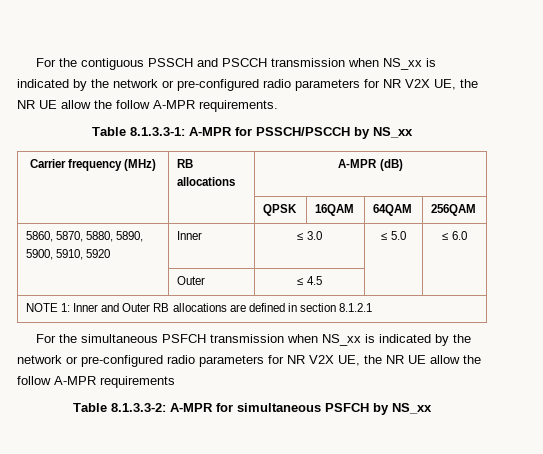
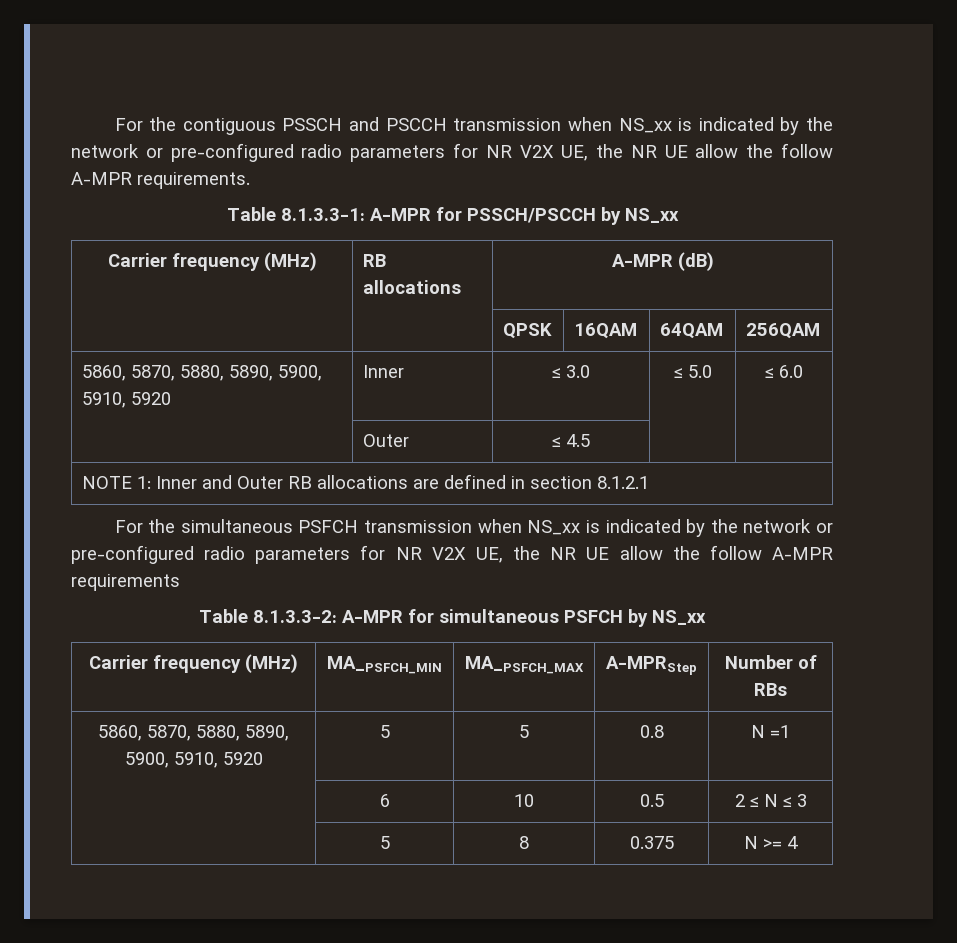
(432, 408) none -> [89,654,298,673] [327,656,442,674] [465,656,584,674] [606,656,697,675] [724,655,817,669] [754,683,787,696] [98,725,289,741] [124,752,263,768] [379,725,390,738] [519,725,529,738] [639,725,664,738] [751,725,790,738] [379,794,390,807] [514,794,534,807] [639,794,664,807] [734,794,807,807] [379,836,390,849] [519,836,529,849] [629,836,674,849] [744,836,798,849] // Carrier frequency (MHz) | MA_PSFCH_MIN | MA_PSFCH_MAX | A-MPRStep | Number of RBs // 5860, 5870, 5880, 5890, 5900, 5910, 5920 | 5 | 5 | 0.8 | N =1 // | 6 | 10 | 0.5 | 2 ≤ N ≤ 3 // | 5 | 8 | 0.375 | N >= 4

